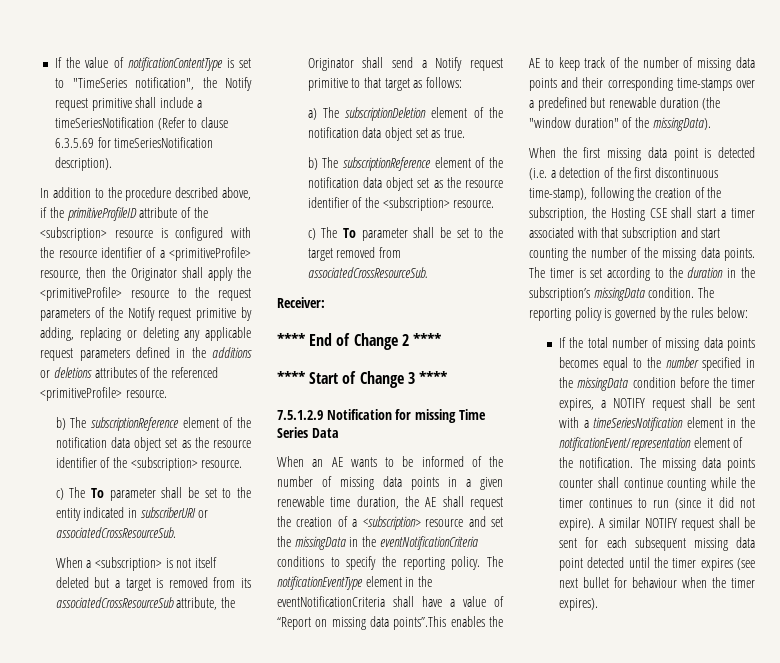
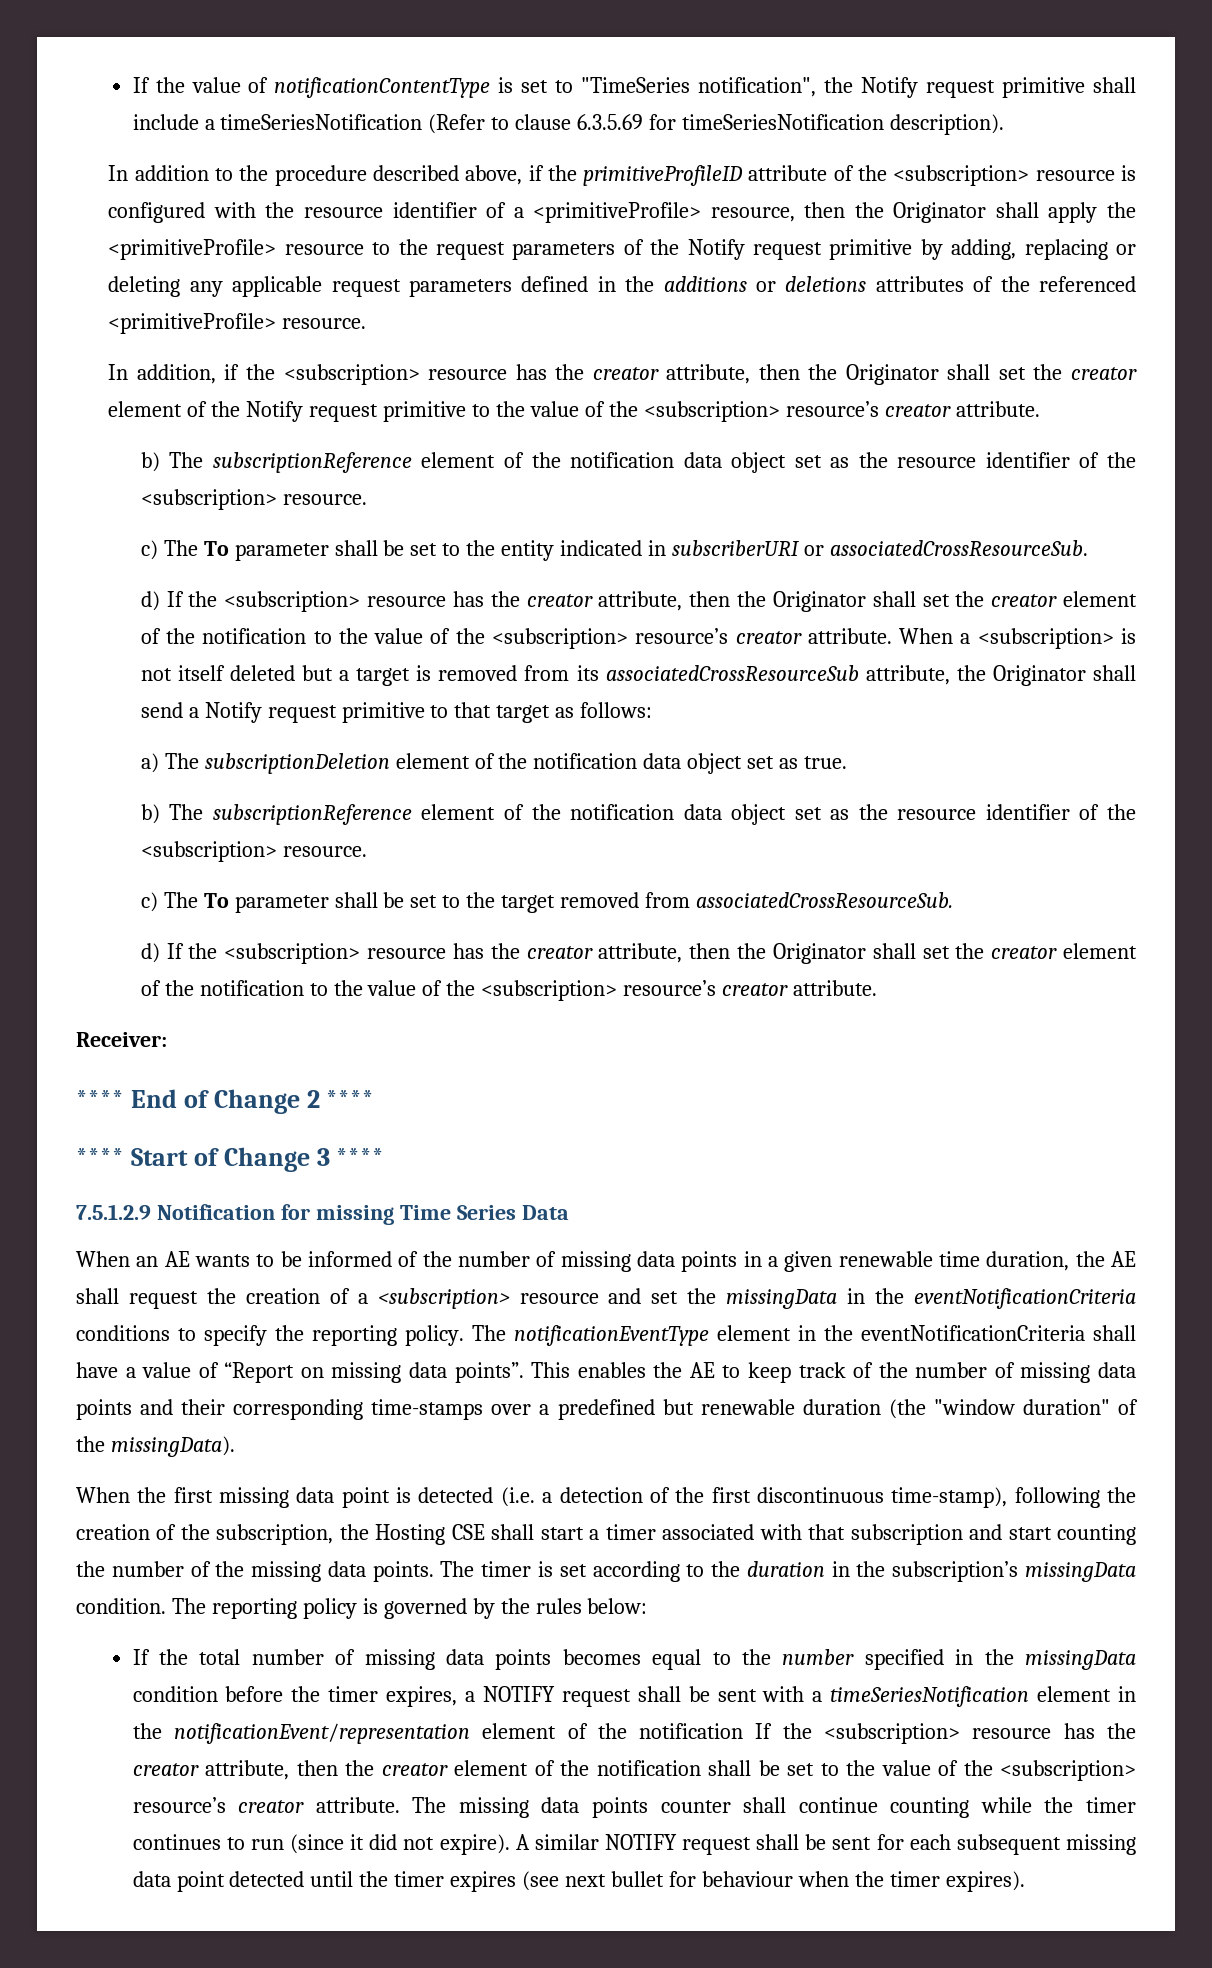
(167, 394) none -> [108,364,1137,385] [108,401,1040,422] // In addition, if the <subscription> resource has the creator attribute, then the Originator shall set the creator element of the Notify request primitive to the value of the <subscription> resource’s creator attribute.
(176, 532) none -> [140,591,1137,612] [140,628,892,649] d) If the <subscription> resource has the creator attribute, then the Originator shall set the creator element of the notification to the value of the <subscription> resource’s creator attribute.
(428, 272) none -> [140,943,1137,964] [140,980,878,1001] // d) If the <subscription> resource has the creator attribute, then the Originator shall set the creator element of the notification to the value of the <subscription> resource’s creator attribute.
[393,616,447,630] points”.This -> [454,1362,571,1383] points”. This
[579,457,634,468] notification. -> [639,1723,1137,1744] [132,1760,1137,1781] [132,1797,400,1813] notification If the <subscription> resource has the creator attribute, then the creator element of the notification shall be set to the value of the <subscription> resource’s creator attribute.

